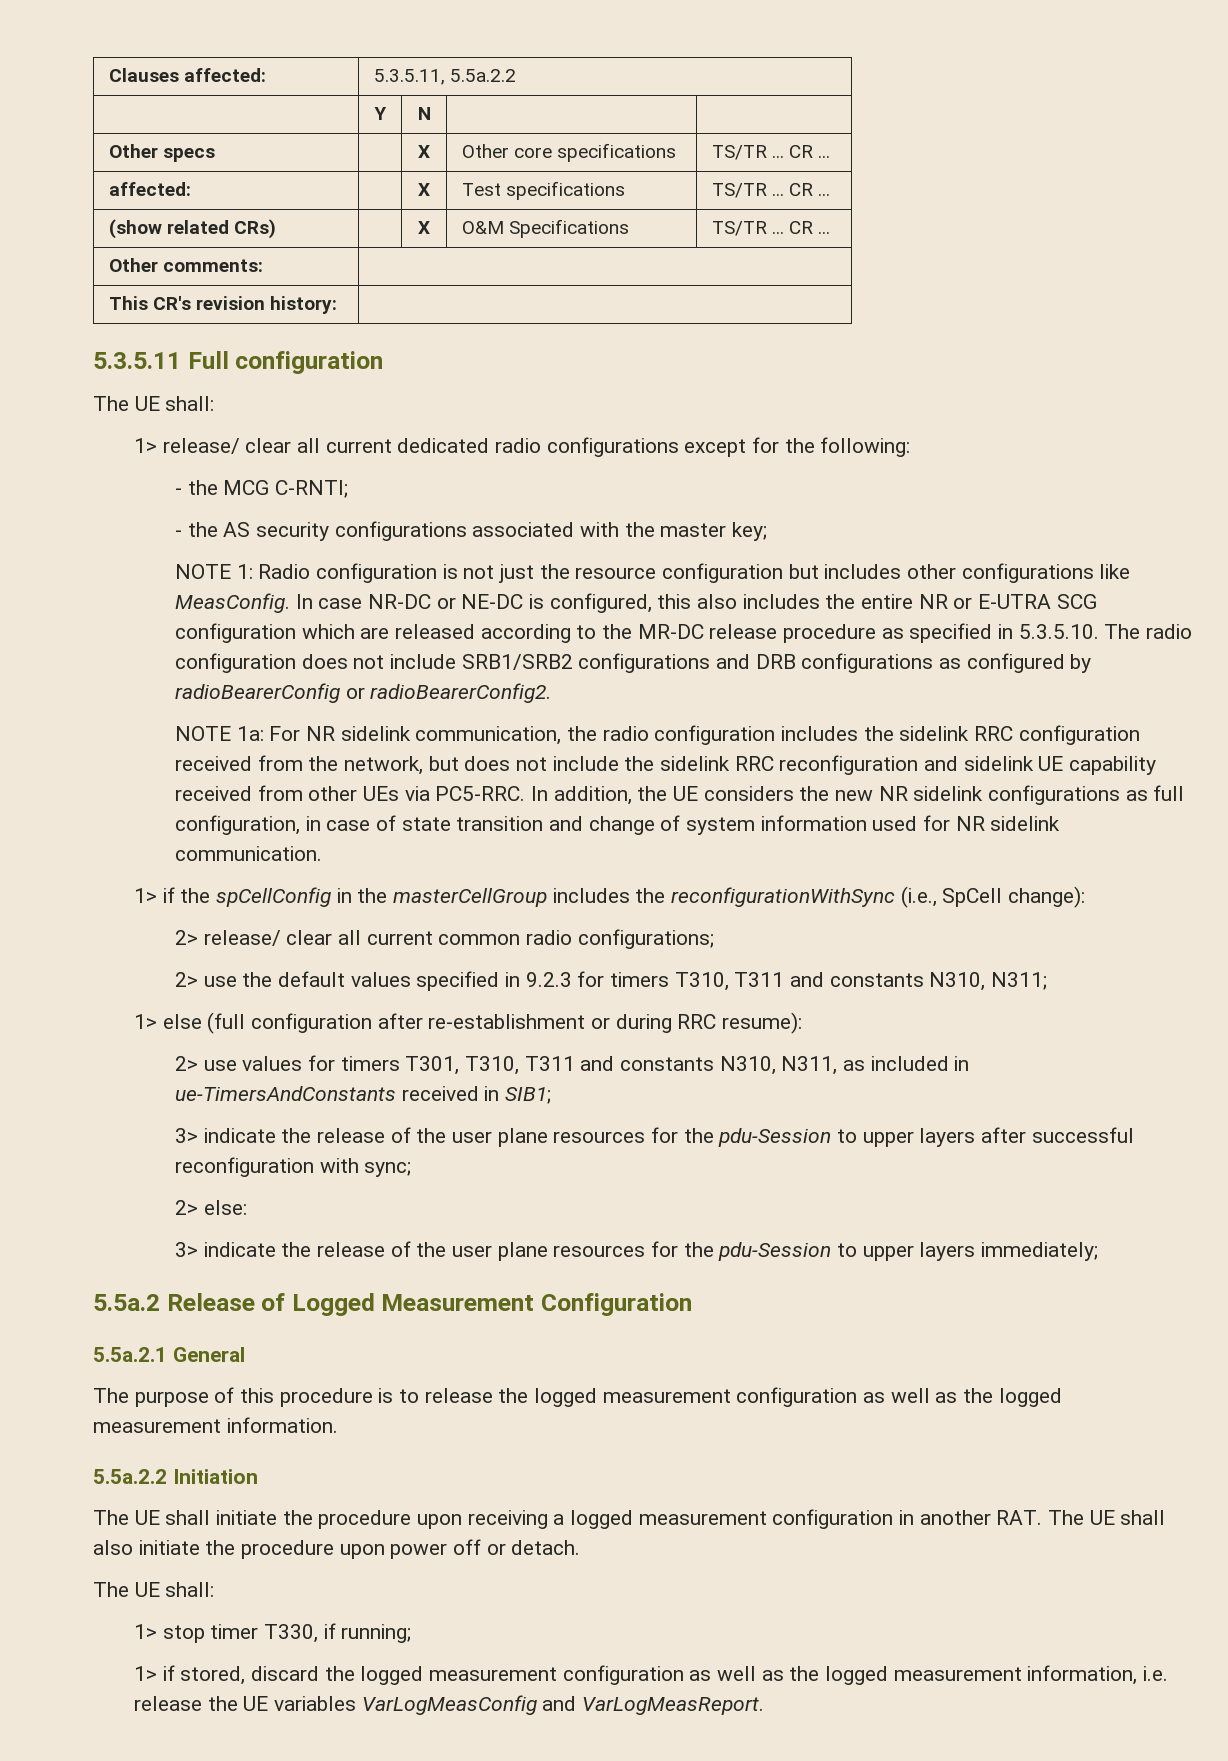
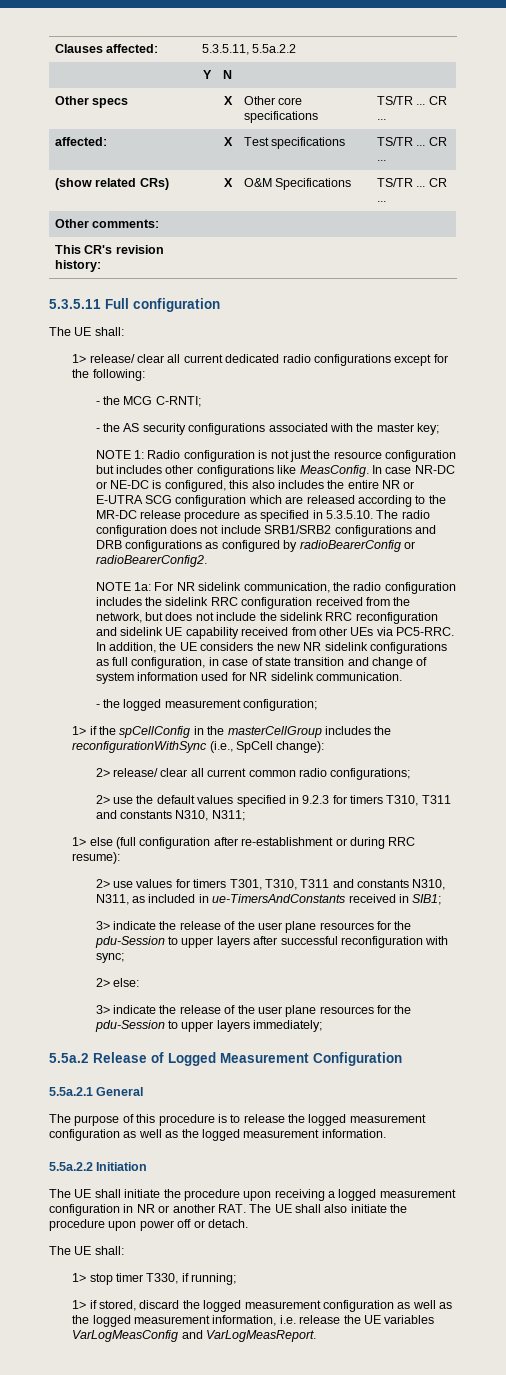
(323, 853) none -> [95,699,318,711] // - the logged measurement configuration;
(915, 1517) none -> [136,1204,170,1213] NR or

